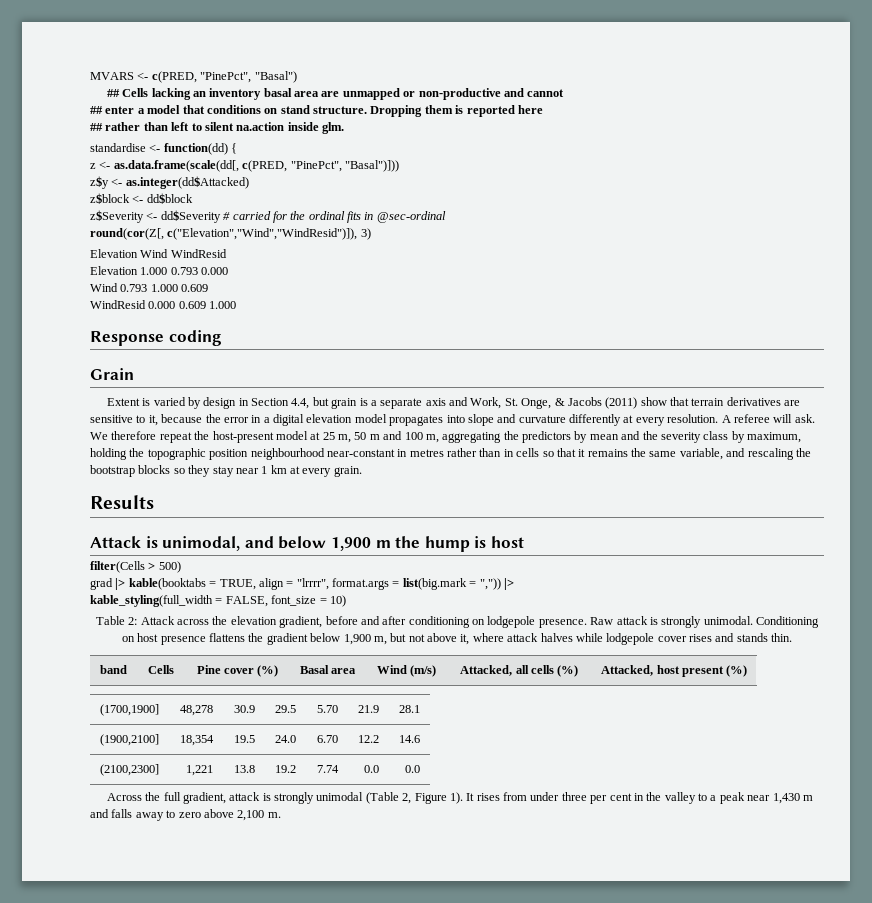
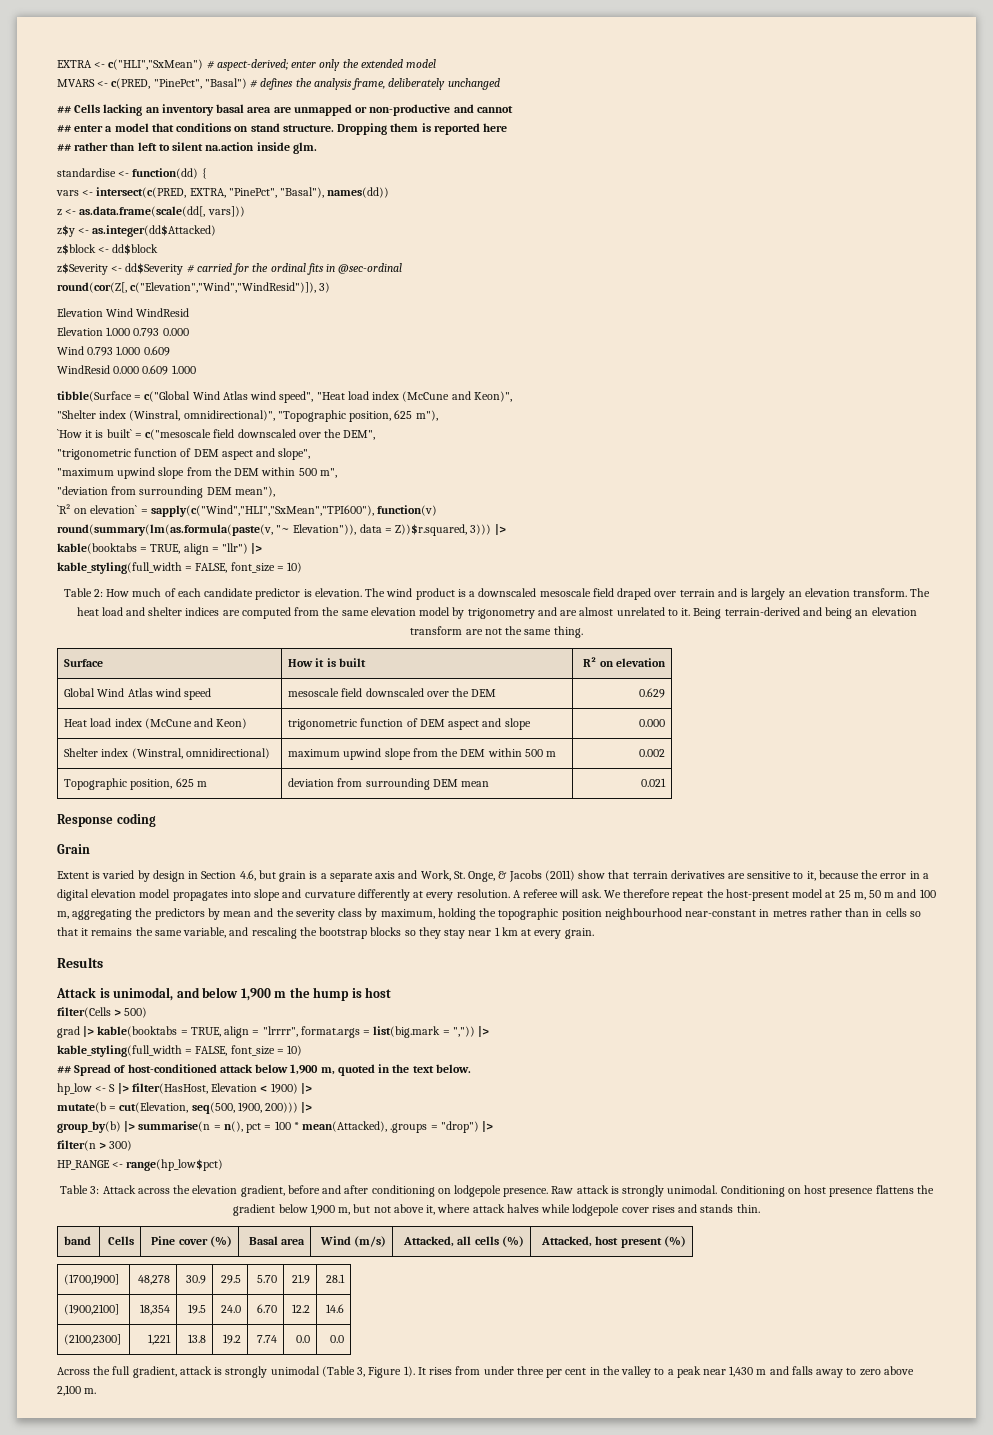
(90, 76) none -> [57,59,437,71] EXTRA <- c("HLI","SxMean") # aspect-derived; enter only the extended model //
(297, 77) none -> [250,78,500,90] # defines the analysis frame, deliberately unchanged
(238, 148) none -> [56,187,390,198] // vars <- intersect(c(PRED, EXTRA, "PinePct", "Basal"), names(dd))
[242,160,399,172] c(PRED, "PinePct", "Basal")])) -> [207,206,245,217] vars]))
(237, 305) none -> [57,391,512,403] [57,410,438,422] [57,429,376,440] [57,448,311,460] [57,467,337,479] [57,486,275,498] [57,504,438,517] [57,524,506,536] [57,543,263,555] [57,562,303,574] [63,588,931,600] [76,607,917,619] [410,626,583,638] [64,659,104,667] [288,658,366,667] [583,657,666,667] [64,688,212,700] [288,688,497,697] [638,688,665,698] [64,718,248,729] [288,718,531,730] [638,719,665,727] [64,748,270,759] [288,748,557,760] [638,749,665,757] [64,778,207,790] [288,778,490,790] [640,778,666,787] // tibble(Surface = c("Global Wind Atlas wind speed", "Heat load index (McCune and Keon)", // "Shelter index (Winstral, omnidirectional)", "Topographic position, 625 m"), // `How it is built` = c("mesoscale field downscaled over the DEM", // "trigonometric function of DEM aspect and slope", // "maximum upwind slope from the DEM within 500 m", // "deviation from surrounding DEM mean"), // `R² on elevation` = sapply(c("Wind","HLI","SxMean","TPI600"), function(v) // round(summary(lm(as.formula(paste(v, "~ Elevation")), data = Z))$r.squared, 3))) |> // kable(booktabs = TRUE, align = "llr") |> // kable_styling(full_width = FALSE, font_size = 10) // Table 2: How much of each candidate predictor is elevation. The wind product is a downscaled mesoscale field draped over terrain and is largely an elevation transform. The heat load and shelter indices are computed from the same elevation model by trigonometry and are almost unrelated to it. Being terrain-derived and being an elevation transform are not the same thing. // Surface | How it is built | R² on elevation // Global Wind Atlas wind speed | mesoscale field downscaled over the DEM | 0.629 // Heat load index (McCune and Keon) | trigonometric function of DEM aspect and slope | 0.000 // Shelter index (Winstral, omnidirectional) | maximum upwind slope from the DEM within 500 m | 0.002 // Topographic position, 625 m | deviation from surrounding DEM mean | 0.021
[291,398,310,409] 4.4, -> [239,870,256,881] 4.6,
[95,616,138,625] // Table 2: -> [57,1064,471,1076] [57,1083,312,1095] [57,1102,313,1114] [57,1121,494,1133] [57,1140,133,1151] [57,1159,224,1171] [60,1185,100,1194] // ## Spread of host-conditioned attack below 1,900 m, quoted in the text below. // hp_low <- S |> filter(HasHost, Elevation < 1900) |> // mutate(b = cut(Elevation, seq(500, 1900, 200))) |> // group_by(b) |> summarise(n = n(), pct = 100 * mean(Attacked), .groups = "drop") |> // filter(n > 300) // HP_RANGE <- range(hp_low$pct) // Table 3:
[402,793,412,804] 2, -> [357,1367,366,1377] 3,

